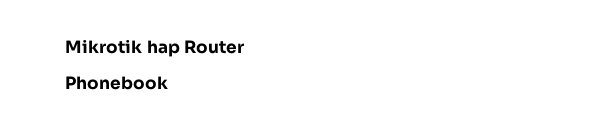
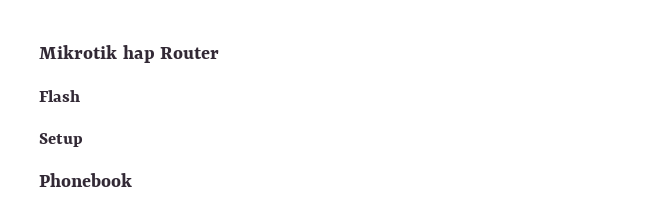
(245, 47) none -> [39,90,80,102] [39,133,83,147] // Flash // Setup

